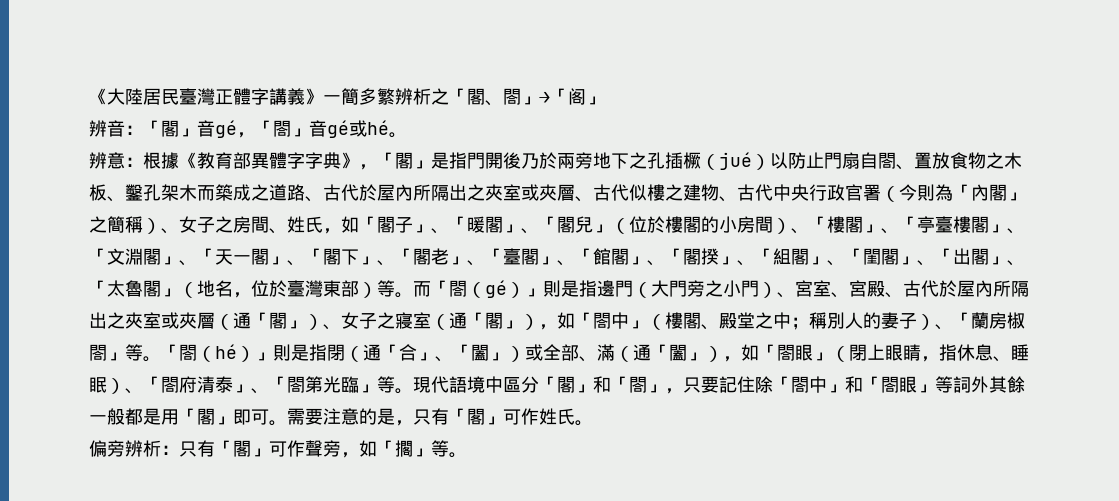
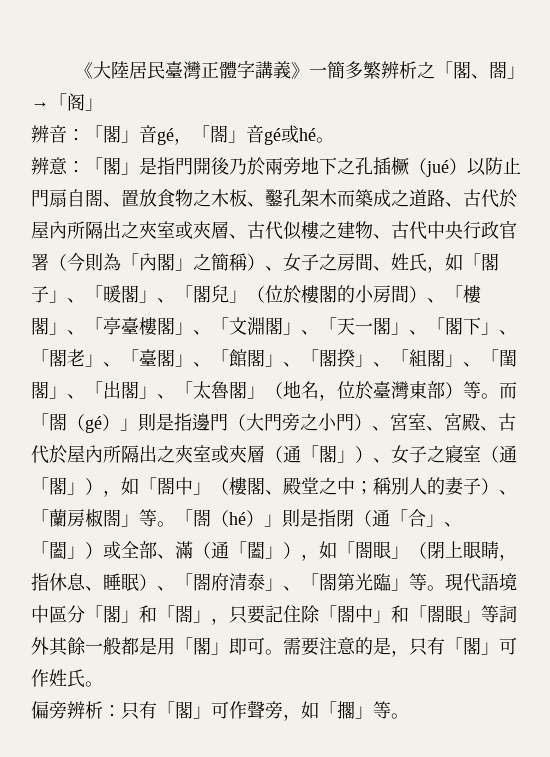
[143,152,377,170] 根據《教育部異體字字典》， -> (85, 167) none

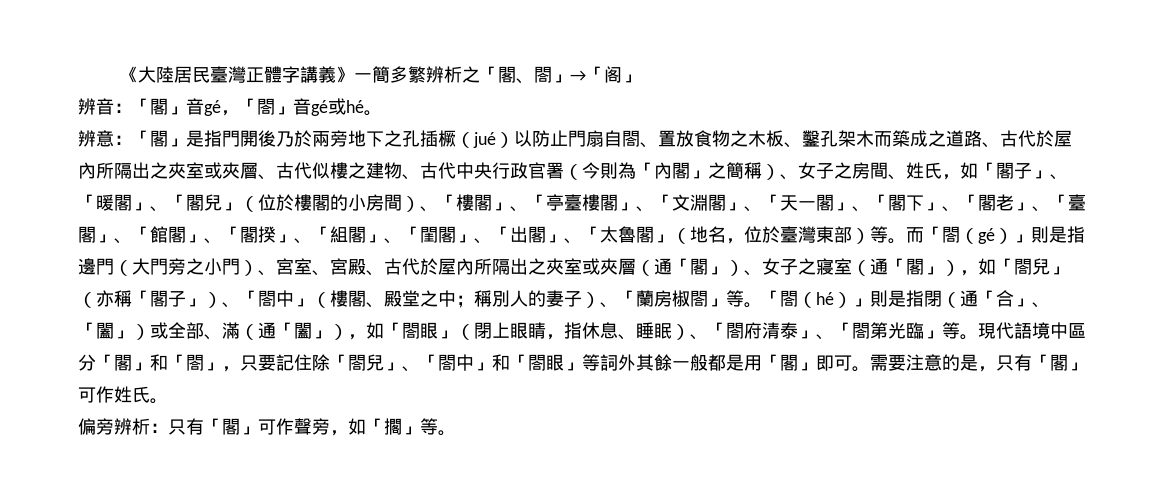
(175, 486) none -> [1032,258,1068,275] [78,290,276,308] 兒」（亦稱「閣子」）、「閤
(355, 614) none -> [366,354,456,372] 兒」、「閤

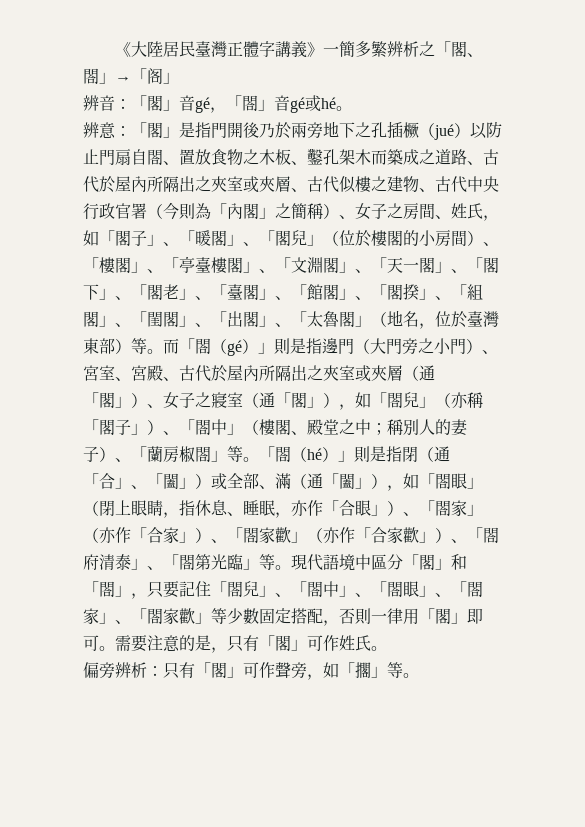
(672, 331) none -> [275,500,483,518] [83,527,435,544] ，亦作「合眼」）、「閤家」（亦作「合家」）、「閤家歡」（亦作「合家歡」
[312,354,330,371] 除 -> (211, 589) none
[492,354,744,371] 和「閤眼」等詞外其餘一般都是 -> [355,581,483,597] [83,608,403,626] 、「閤眼」、「閤家」、「閤家歡」等少數固定搭配，否則一律

